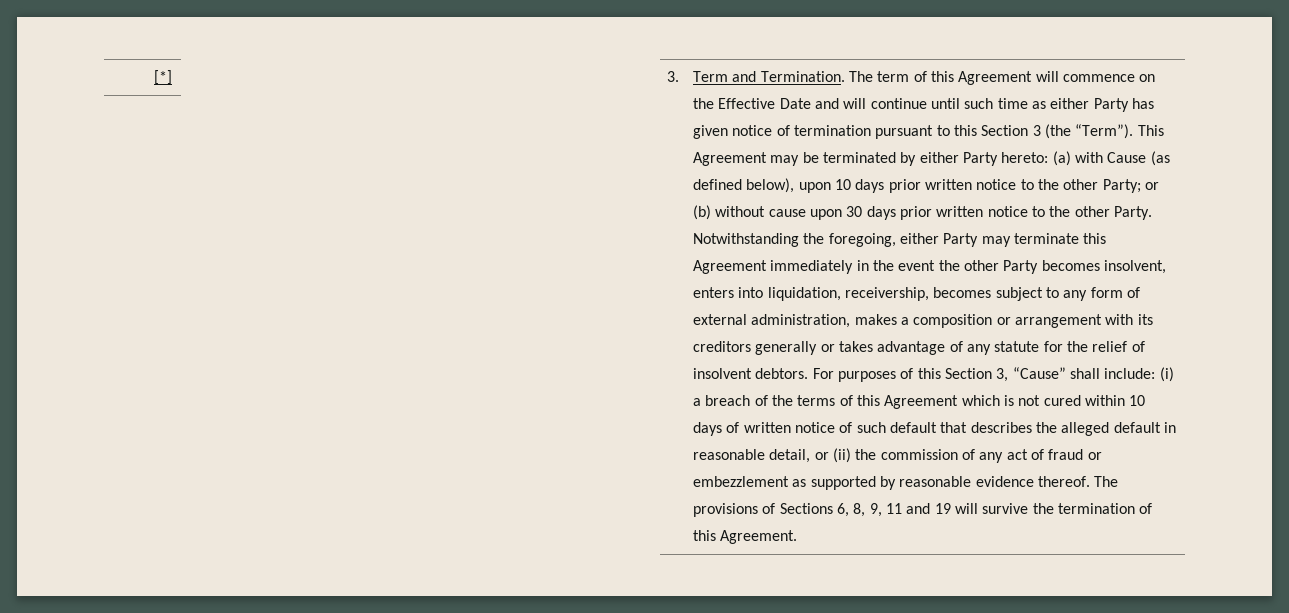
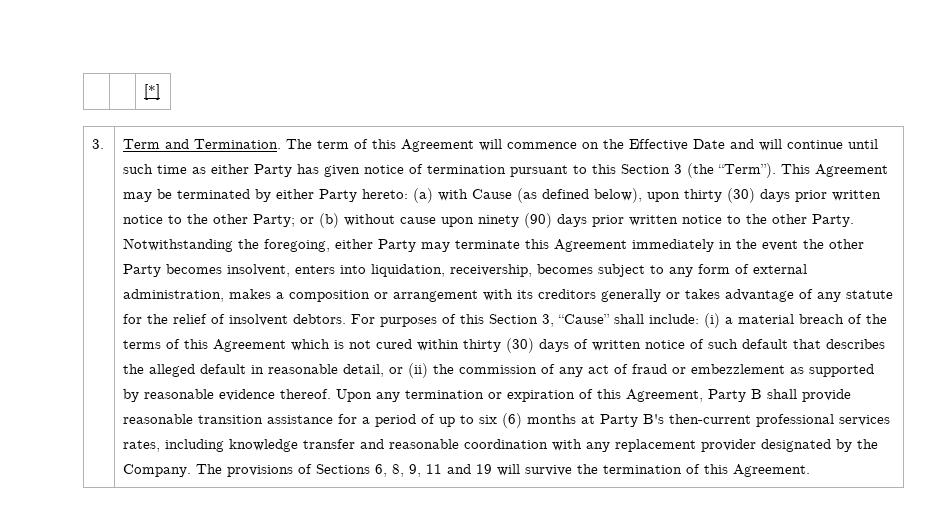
[834,179,851,190] 10 -> [684,188,756,203] thirty (30)
[846,206,863,217] 30 -> [478,213,553,228] ninety (90)
(701, 402) none -> [738,314,795,324] material
[1129,395,1146,406] 10 -> [463,338,535,353] thirty (30)
(1090, 481) none -> [336,389,852,402] [123,413,891,428] [123,439,879,452] [123,464,192,477] Upon any termination or expiration of this Agreement, Party B shall provide reasonable transition assistance for a period of up to six (6) months at Party B's then-current professional services rates, including knowledge transfer and reasonable coordination with any replacement provider designated by the Company.

